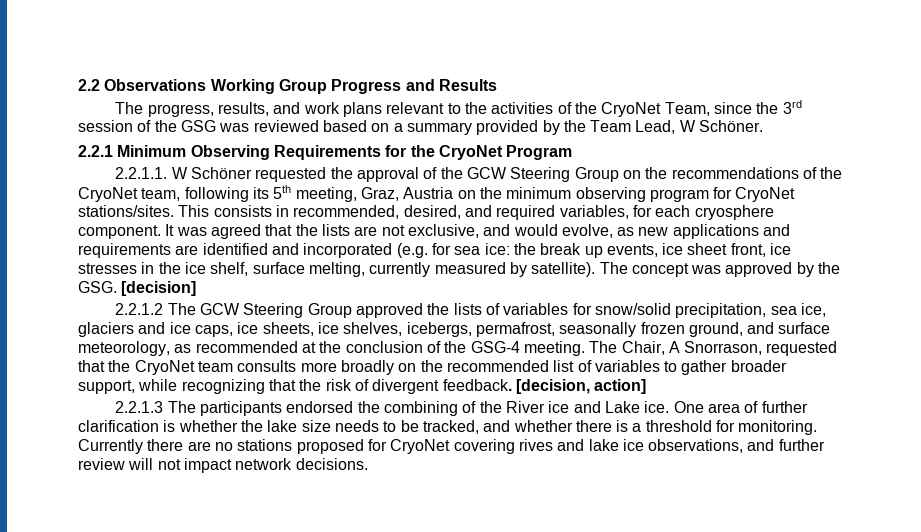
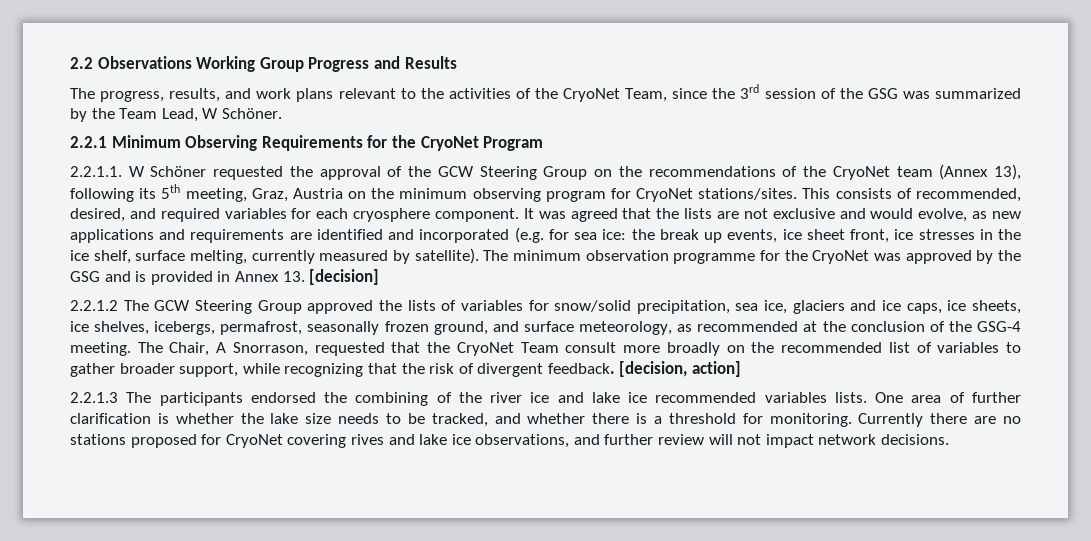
[253,120,539,135] reviewed based on a summary provided -> [935,88,1022,99] summarized
[141,188,181,201] team, -> [896,164,1021,180] team (Annex 13),
[275,205,289,217] in -> [896,188,912,199] of
[559,205,629,219] variables, -> [224,208,287,219] variables
[407,224,479,238] exclusive, -> [772,208,835,219] exclusive
[631,262,841,277] [78,281,117,293] concept was approved by the GSG. -> [513,250,1021,264] [70,271,305,285] minimum observation programme for the CryoNet was approved by the GSG and is provided in Annex 13.
[197,360,297,372] team consults -> [520,342,617,353] Team consult
[505,401,545,413] River -> [490,392,523,403] river
[604,401,670,413] Lake ice. -> [591,392,867,403] lake ice recommended variables lists.

